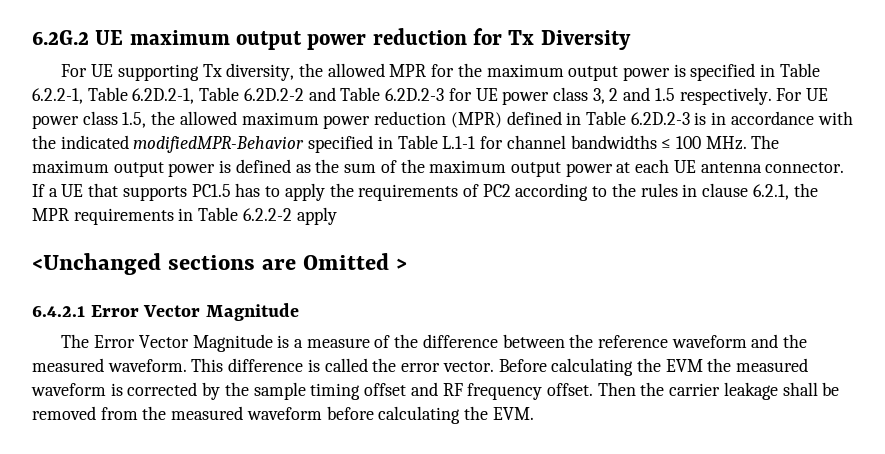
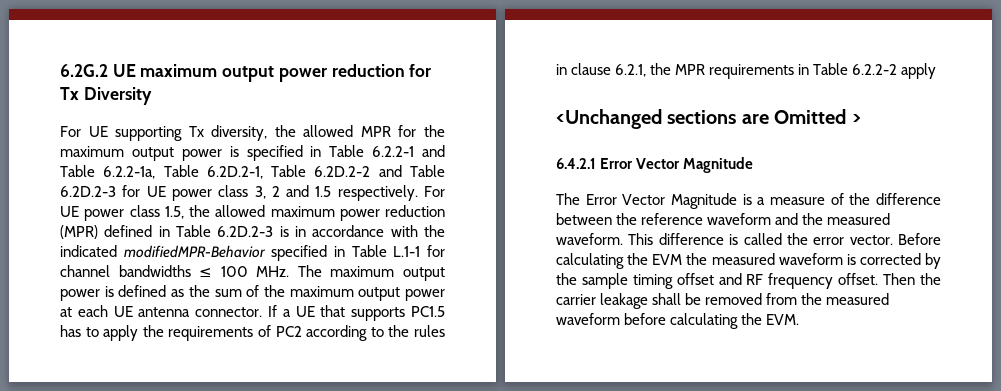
[32,88,83,104] 6.2.2-1, -> [372,145,445,157] [60,165,156,179] 6.2.2-1 and Table 6.2.2-1a,

